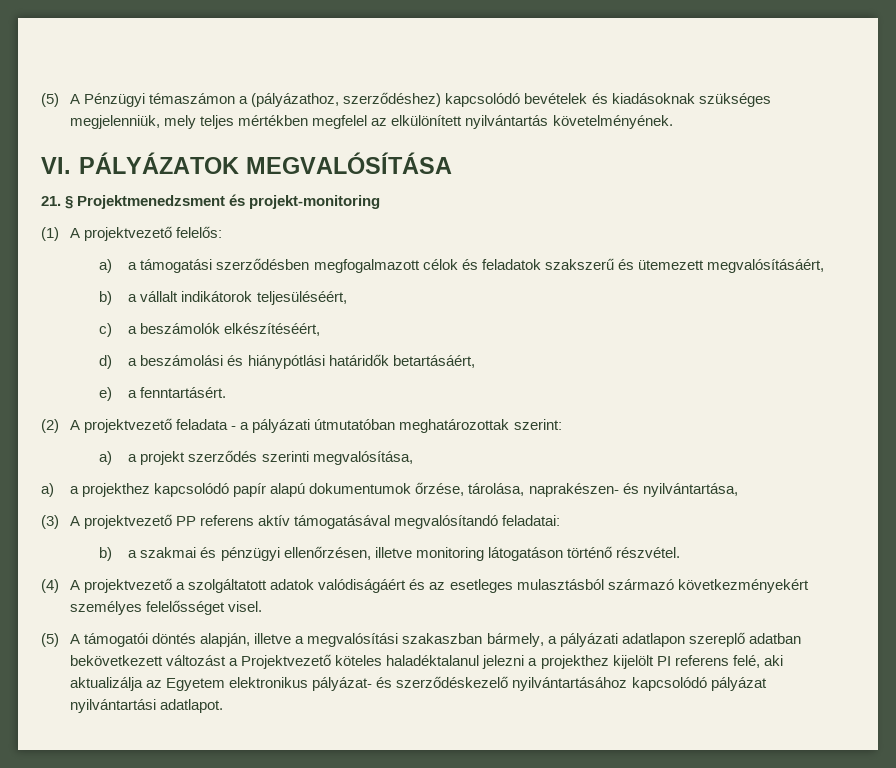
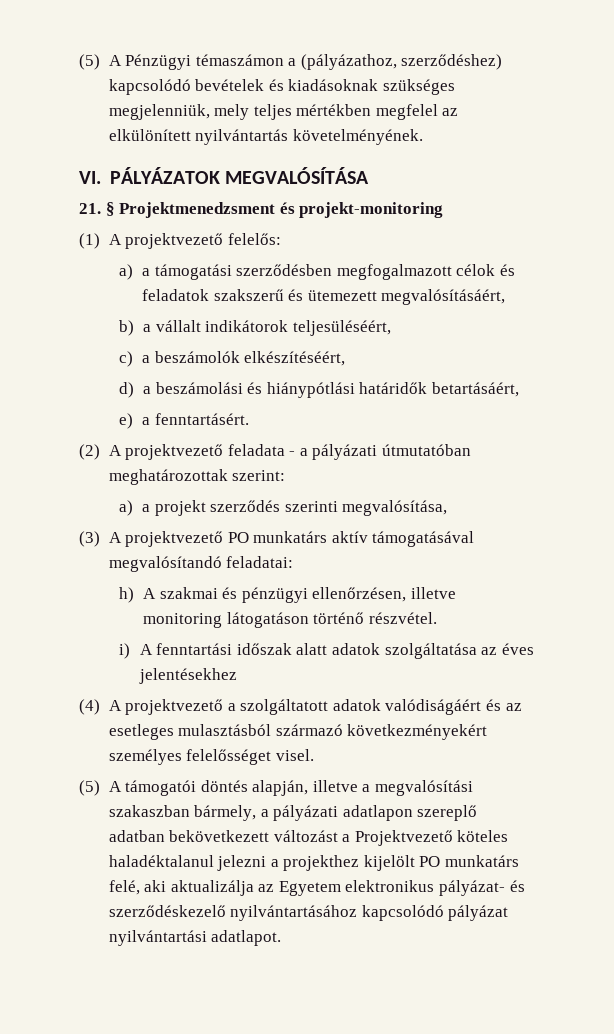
[41,482,738,497] [41,514,255,529] a) a projekthez kapcsolódó papír alapú dokumentumok őrzése, tárolása, naprakészen- és nyilvántartása, // (3) A projektvezető PP referens -> [79,531,328,547] (3) A projektvezető PO munkatárs
[99,547,138,561] b) a -> [119,587,156,603] h) A
(680, 552) none -> [119,643,534,659] [138,668,237,684] // i) A fenntartási időszak alatt adatok szolgáltatása az éves jelentésekhez
[656,655,729,666] PI referens -> [419,855,520,867] PO munkatárs

